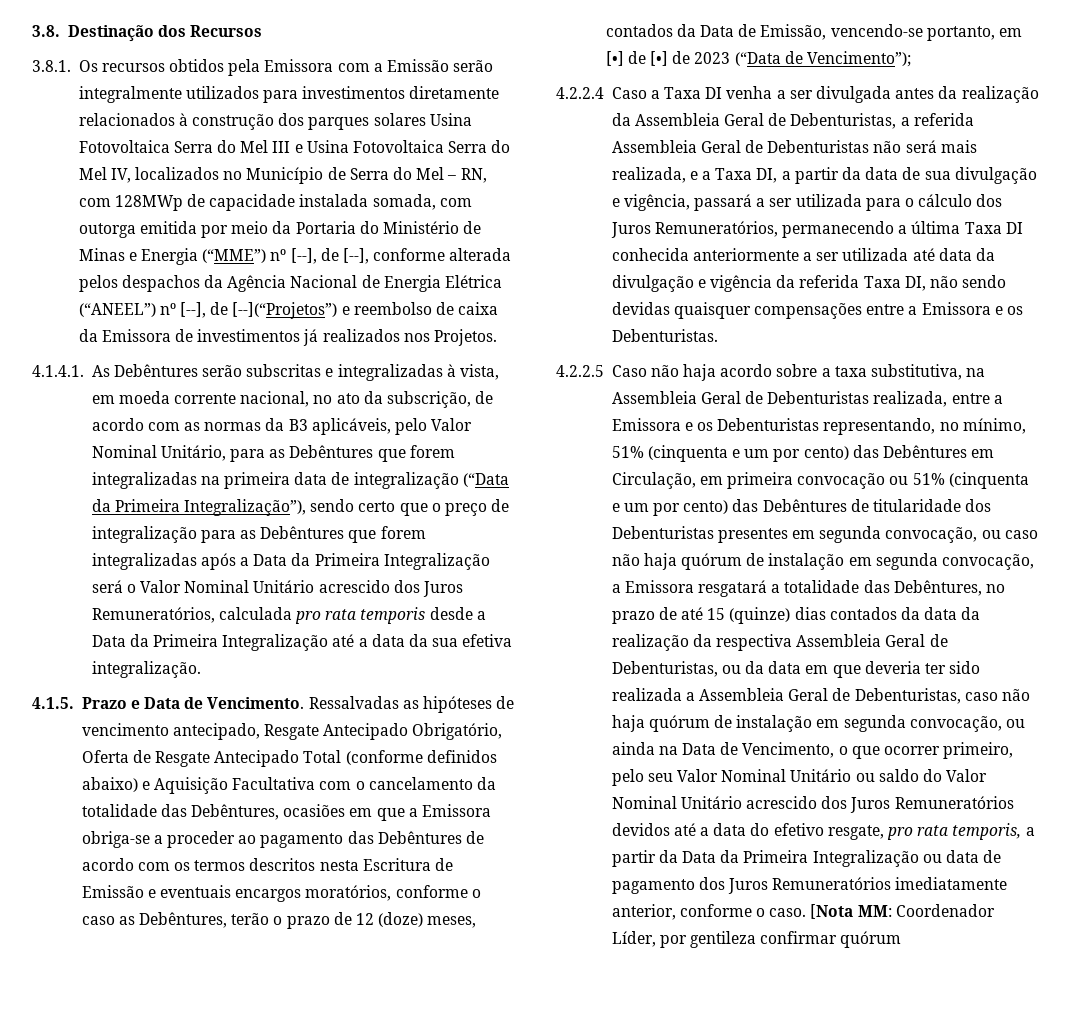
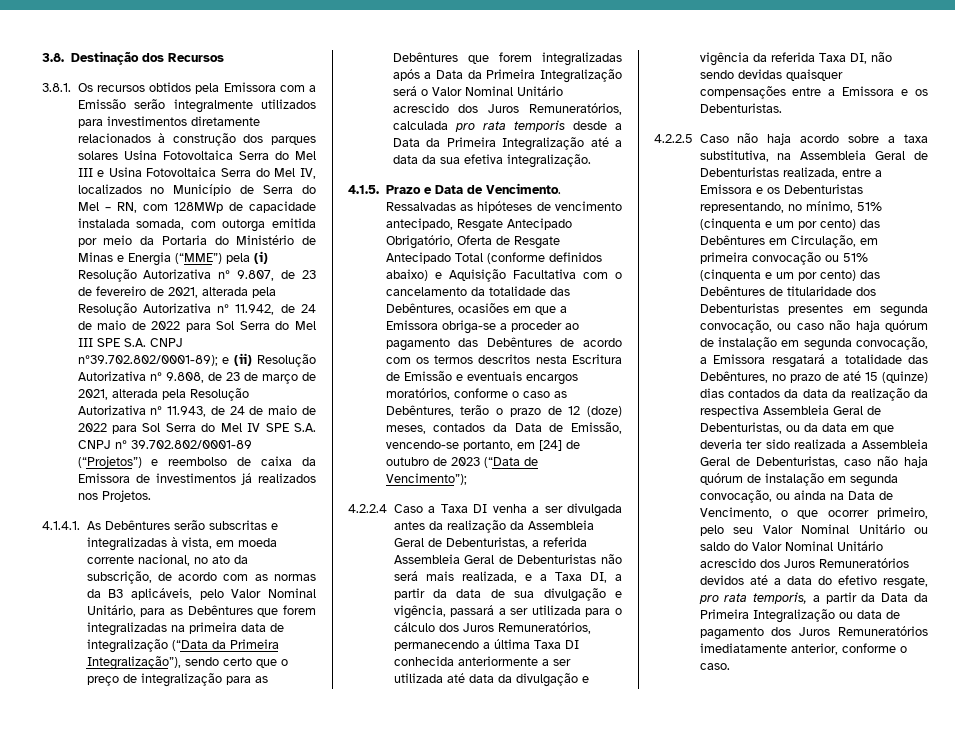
[270,248,512,264] [78,275,503,292] [78,302,338,319] nº [--], de [--], conforme alterada pelos despachos da Agência Nacional de Energia Elétrica (“ANEEL”) nº [--], de [--](“Projetos”) -> [225,251,268,264] [77,269,316,282] [77,286,276,298] [77,303,317,316] [77,320,316,332] [77,338,183,347] [77,353,316,367] [77,371,317,384] [77,388,249,401] [77,405,316,417] [77,423,316,434] [77,440,252,449] [77,456,142,468] pela (i) Resolução Autorizativa nº 9.807, de 23 de fevereiro de 2021, alterada pela Resolução Autorizativa nº 11.942, de 24 de maio de 2022 para Sol Serra do Mel III SPE S.A. CNPJ nº39.702.802/0001-89); e (ii) Resolução Autorizativa nº 9.808, de 23 de março de 2021, alterada pela Resolução Autorizativa nº 11.943, de 24 de maio de 2022 para Sol Serra do Mel IV SPE S.A. CNPJ nº 39.702.802/0001-89 (“Projetos”)
[605,51,669,66] [•] de [•] -> [538,440,580,451] [385,457,429,466] [24] de outubro
[810,904,995,919] [611,931,902,948] [Nota MM: Coordenador Líder, por gentileza confirmar quórum -> (730, 666) none

